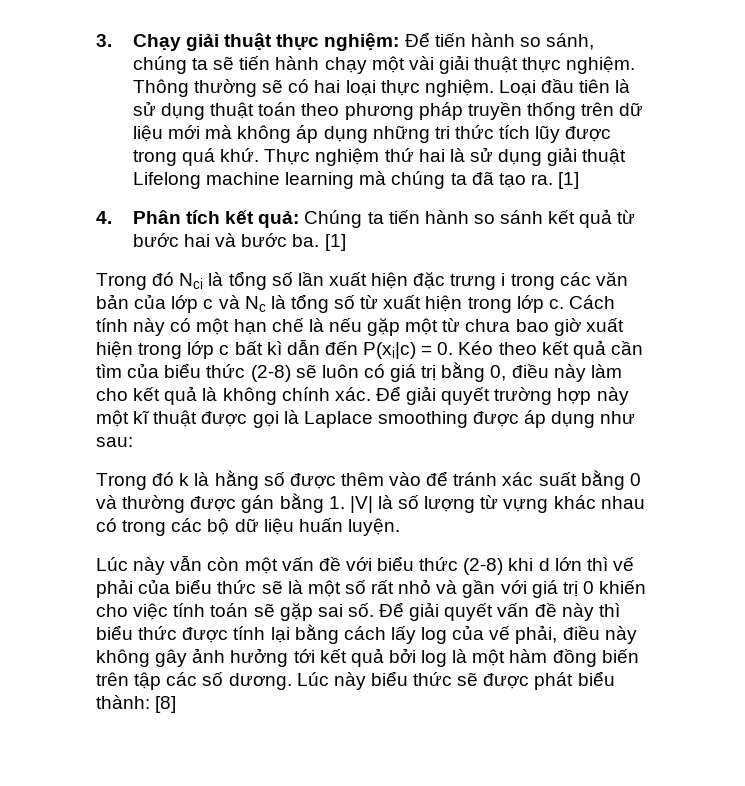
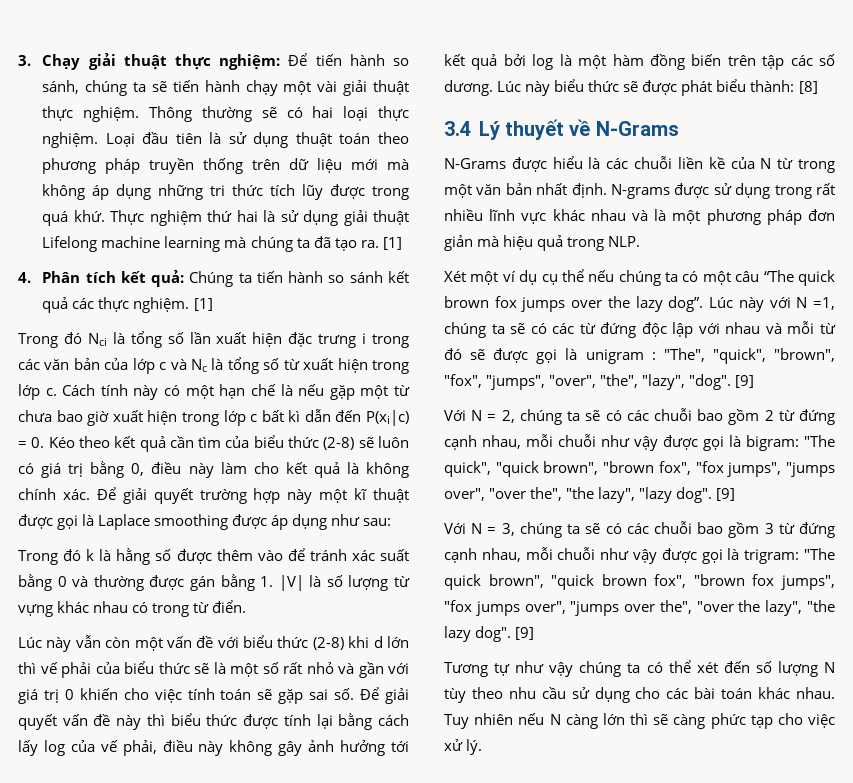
[617,210,636,224] [132,233,320,247] từ bước hai và bước ba. -> [72,297,190,313] các thực nghiệm.
[171,518,400,536] các bộ dữ liệu huấn luyện. -> [193,600,247,613] từ điển.
(177, 704) none -> [444,119,679,140] [444,156,835,173] [444,183,835,199] [444,209,835,225] [444,235,641,251] [444,269,835,286] [444,296,835,312] [444,321,837,338] [444,348,835,364] [444,374,755,390] [444,408,836,425] [444,434,835,451] [444,461,836,477] [444,487,736,503] [444,521,836,538] [444,547,835,564] [444,574,835,590] [444,600,835,616] [444,626,535,642] [444,660,835,677] [444,687,835,703] [444,713,835,729] [444,739,483,755] // 3.4 Lý thuyết về N-Grams // N-Grams được hiểu là các chuỗi liền kề của N từ trong một văn bản nhất định. N-grams được sử dụng trong rất nhiều lĩnh vực khác nhau và là một phương pháp đơn giản mà hiệu quả trong NLP. // Xét một ví dụ cụ thể nếu chúng ta có một câu “The quick brown fox jumps over the lazy dog”. Lúc này với N =1, chúng ta sẽ có các từ đứng độc lập với nhau và mỗi từ đó sẽ được gọi là unigram : "The", "quick", "brown", "fox", "jumps", "over", "the", "lazy", "dog". [9] // Với N = 2, chúng ta sẽ có các chuỗi bao gồm 2 từ đứng cạnh nhau, mỗi chuỗi như vậy được gọi là bigram: "The quick", "quick brown", "brown fox", "fox jumps", "jumps over", "over the", "the lazy", "lazy dog". [9] // Với N = 3, chúng ta sẽ có các chuỗi bao gồm 3 từ đứng cạnh nhau, mỗi chuỗi như vậy được gọi là trigram: "The quick brown", "quick brown fox", "brown fox jumps", "fox jumps over", "jumps over the", "over the lazy", "the lazy dog". [9] // Tương tự như vậy chúng ta có thể xét đến số lượng N tùy theo nhu cầu sử dụng cho các bài toán khác nhau. Tuy nhiên nếu N càng lớn thì sẽ càng phức tạp cho việc xử lý.

